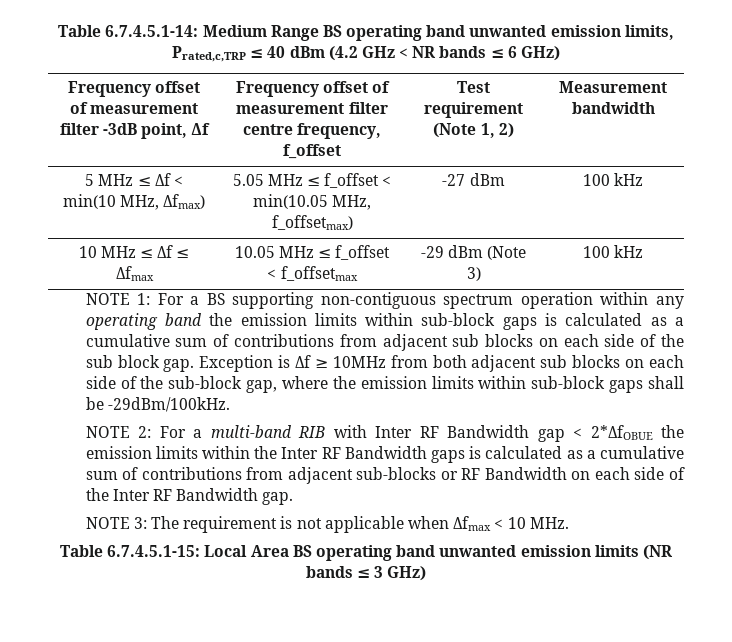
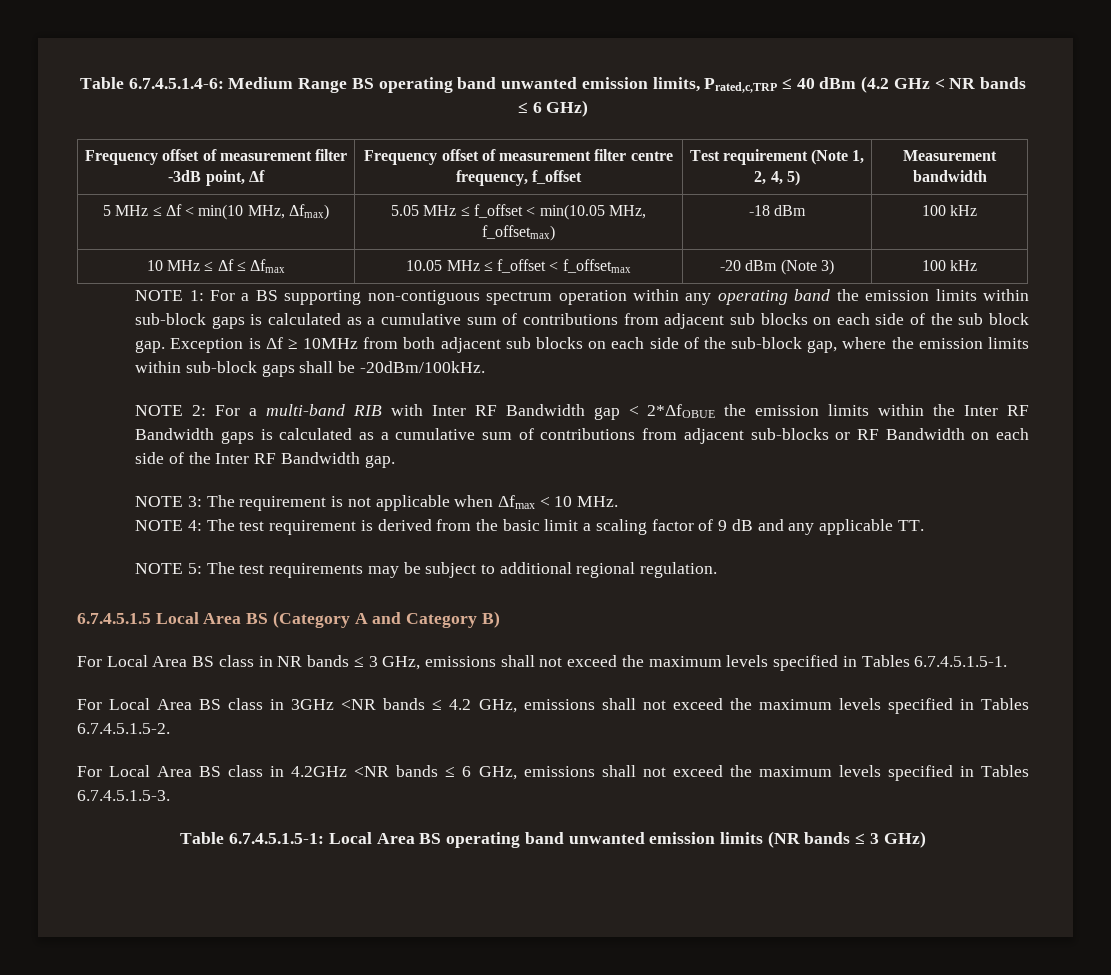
[58,25,199,37] Table 6.7.4.5.1-14: -> [79,77,224,89] Table 6.7.4.5.1.4-6:
[498,123,514,138] 2) -> [754,170,800,186] 2, 4, 5)
[442,174,466,186] -27 -> [748,205,770,216] -18
[420,246,444,258] -29 -> [720,260,742,271] -20
[107,397,230,412] -29dBm/100kHz. -> [359,361,485,373] -20dBm/100kHz.
[60,545,201,557] // Table 6.7.4.5.1-15: -> [135,519,924,535] [135,562,718,578] [77,611,500,628] [77,655,1008,671] [77,698,1029,714] [77,723,170,734] [77,765,1029,781] [77,790,170,801] [180,832,325,844] // NOTE 4: The test requirement is derived from the basic limit a scaling factor of 9 dB and any applicable TT. // NOTE 5: The test requirements may be subject to additional regional regulation. // 6.7.4.5.1.5 Local Area BS (Category A and Category B) // For Local Area BS class in NR bands ≤ 3 GHz, emissions shall not exceed the maximum levels specified in Tables 6.7.4.5.1.5-1. // For Local Area BS class in 3GHz <NR bands ≤ 4.2 GHz, emissions shall not exceed the maximum levels specified in Tables 6.7.4.5.1.5-2. // For Local Area BS class in 4.2GHz <NR bands ≤ 6 GHz, emissions shall not exceed the maximum levels specified in Tables 6.7.4.5.1.5-3. // Table 6.7.4.5.1.5-1:

